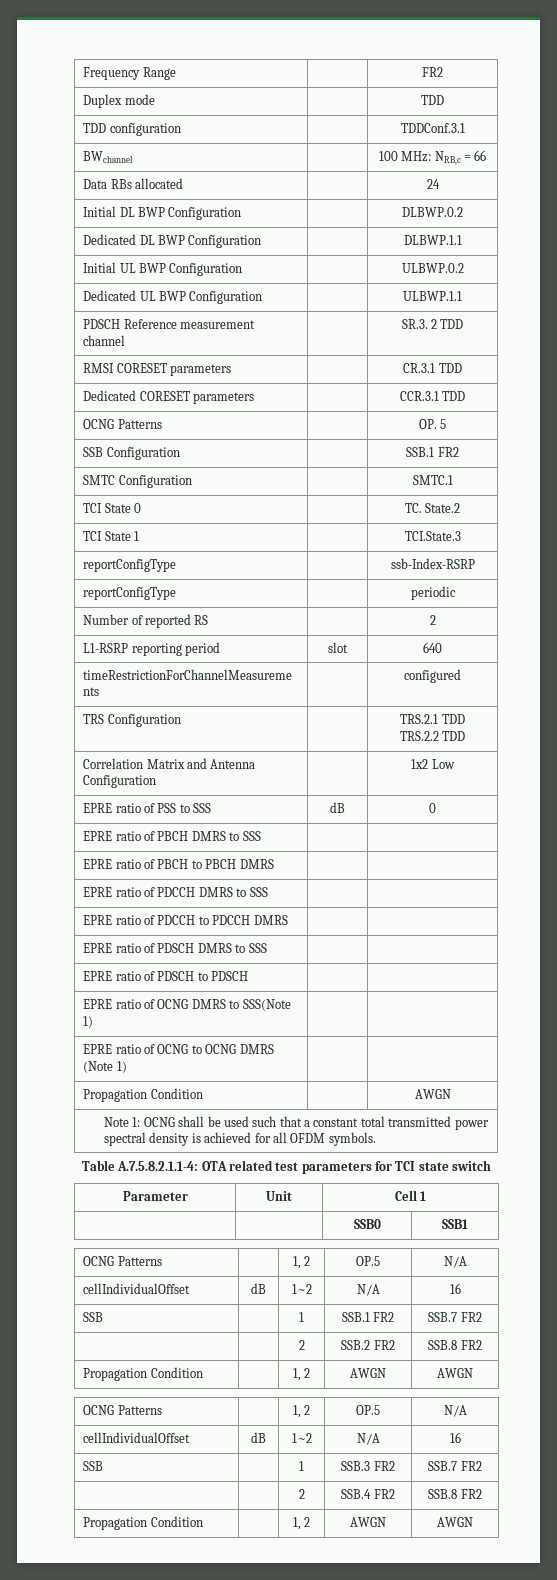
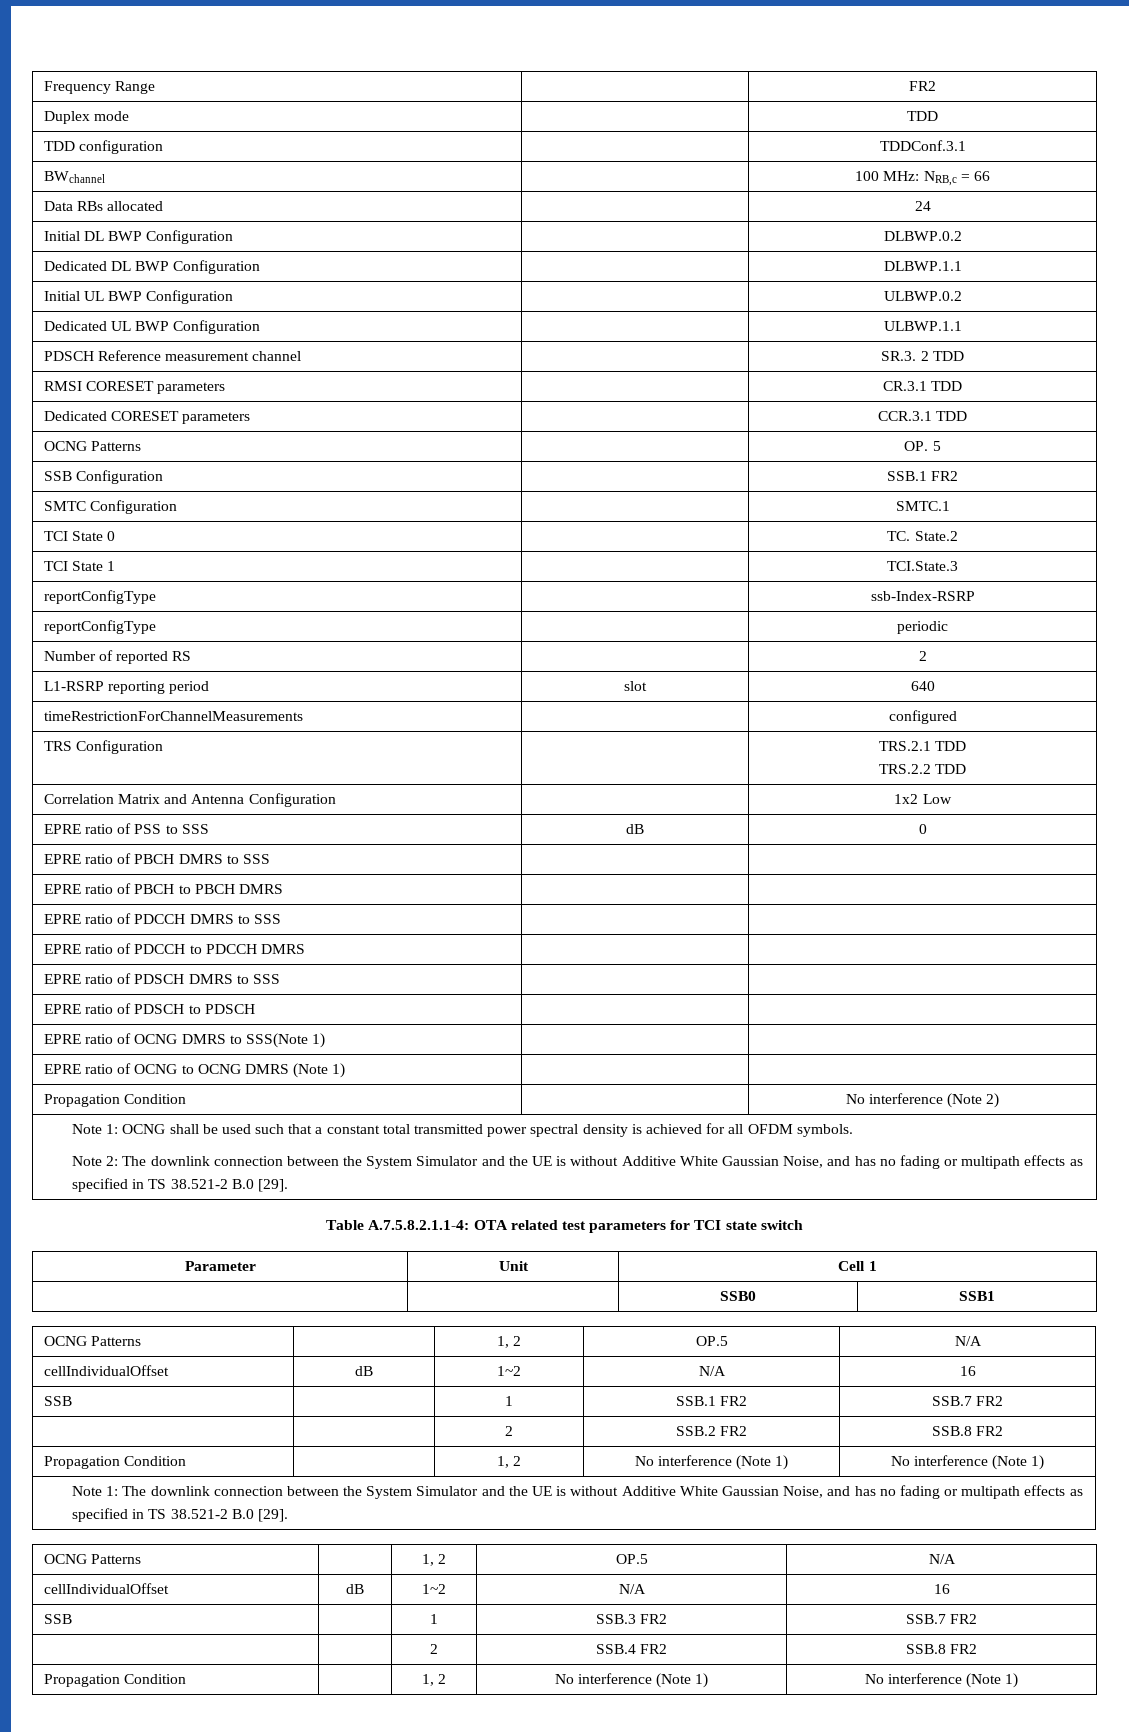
[414,1089,451,1099] AWGN -> [845,1093,1000,1108] No interference (Note 2)
(376, 1139) none -> [71,1155,1083,1169] [71,1178,288,1192] // Note 2: The downlink connection between the System Simulator and the UE is without Additive White Gaussian Noise, and has no fading or multipath effects as specified in TS 38.521-2 B.0 [29].
[349,1368,386,1378] [436,1368,473,1378] AWGN | AWGN -> [634,1455,789,1470] [890,1455,1045,1470] [71,1485,1083,1499] [71,1508,288,1522] No interference (Note 1) | No interference (Note 1) // Note 1: The downlink connection between the System Simulator and the UE is without Additive White Gaussian Noise, and has no fading or multipath effects as specified in TS 38.521-2 B.0 [29].
[349,1517,386,1527] [436,1517,473,1527] AWGN | AWGN -> [554,1673,709,1688] [864,1673,1019,1688] No interference (Note 1) | No interference (Note 1)

